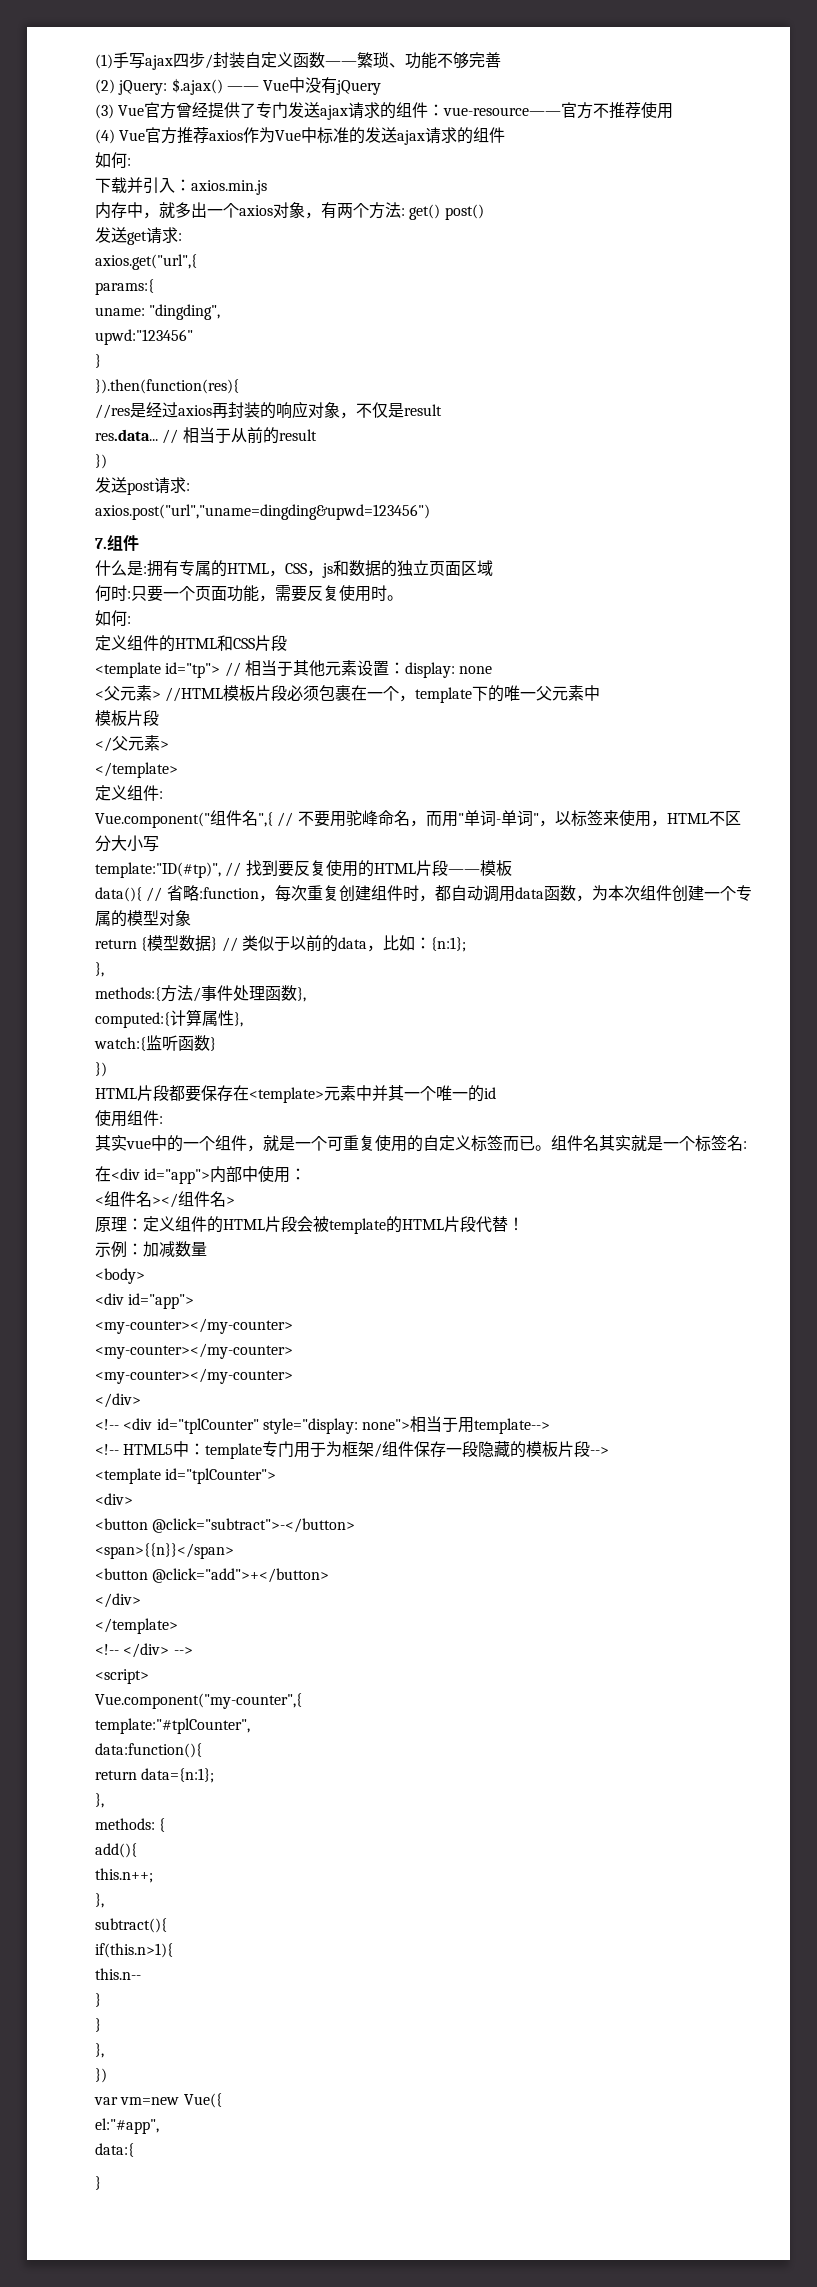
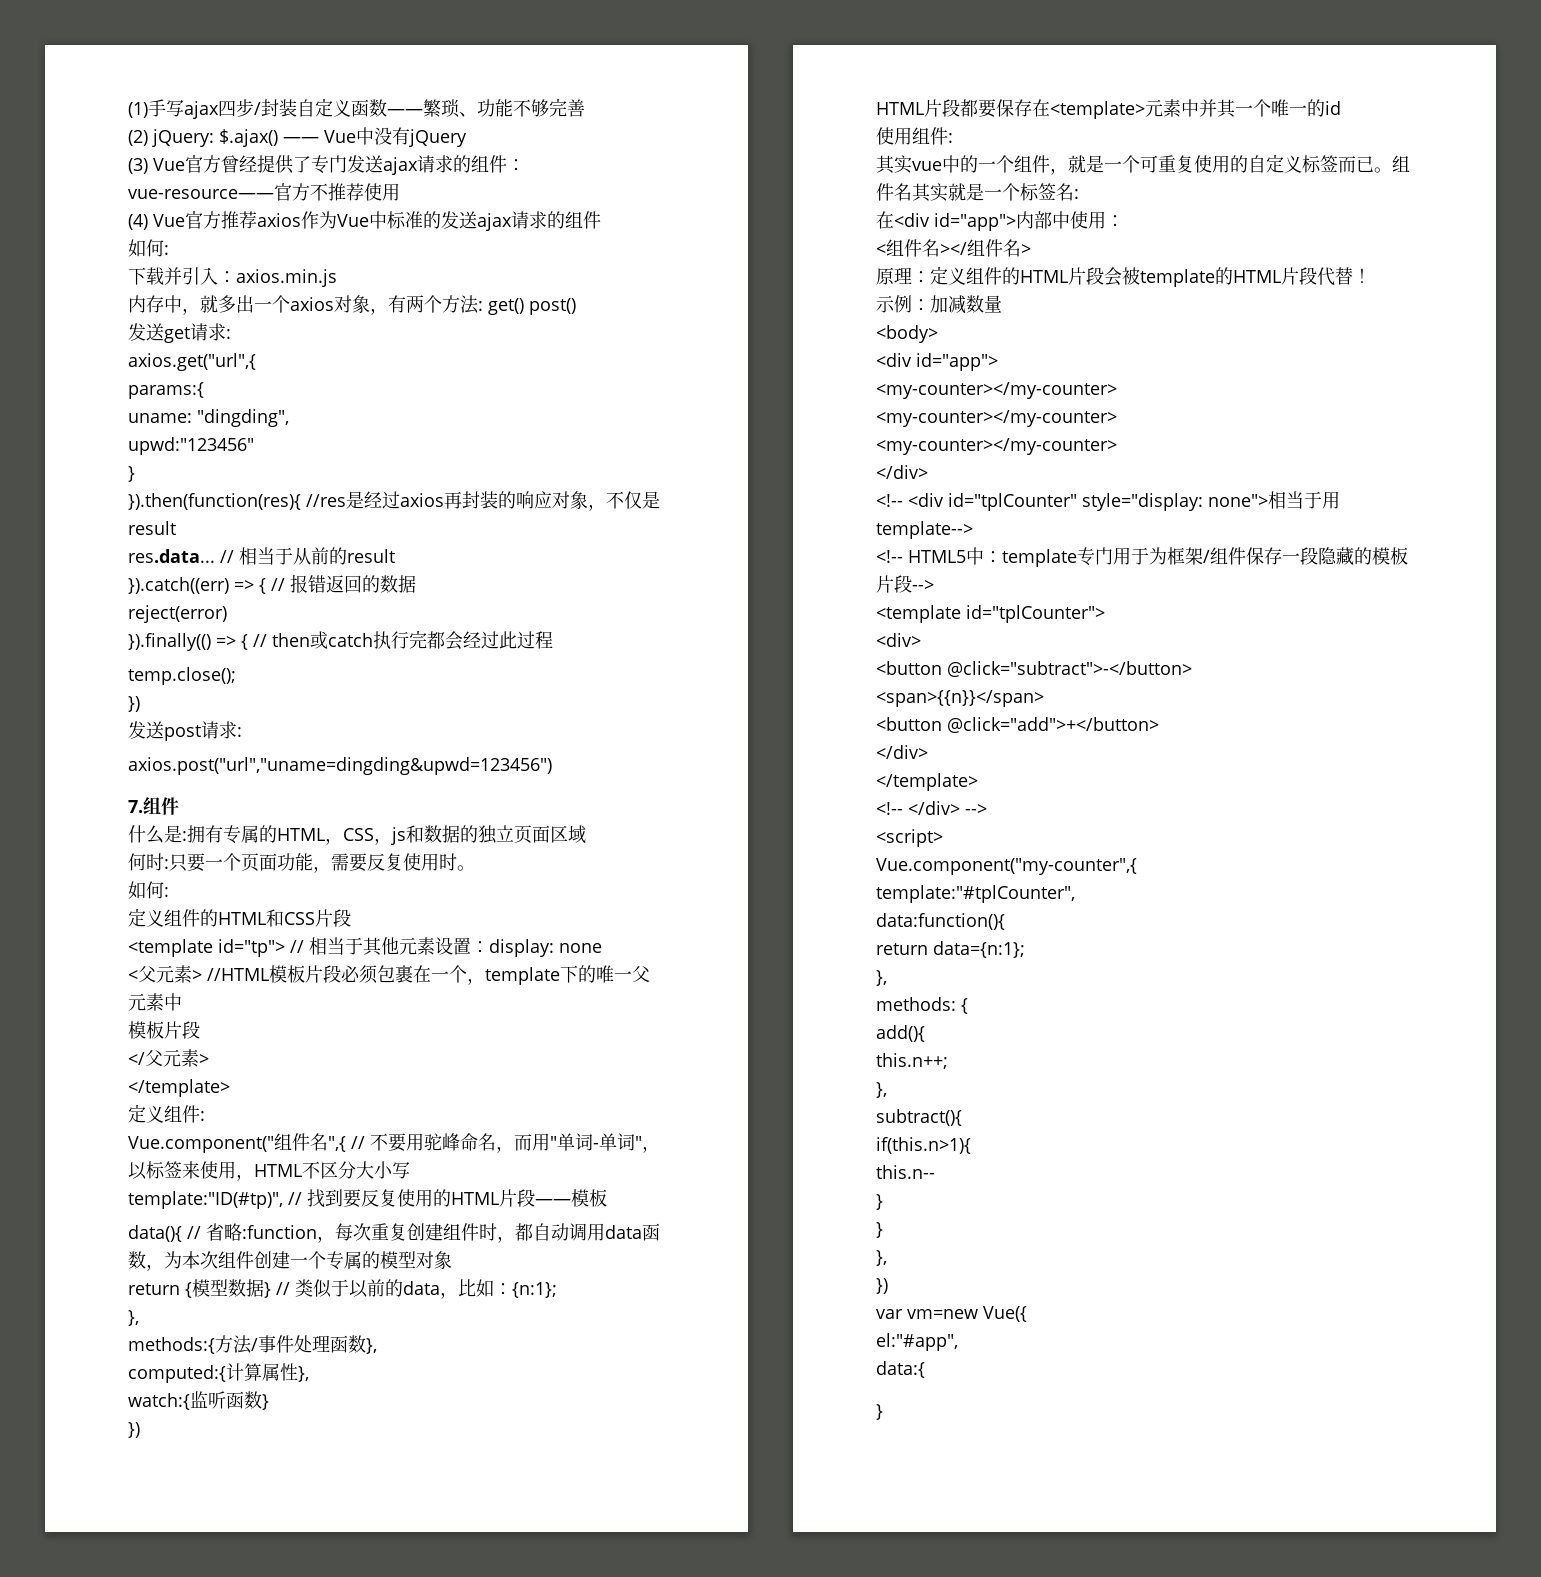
(239, 386) // -> (301, 501) none
(317, 435) none -> [128,574,416,594] [128,605,227,623] [128,630,553,651] [128,667,236,685] // }).catch((err) => { // 报错返回的数据 // reject(error) // }).finally(() => { // then或catch执行完都会经过此过程 // temp.close();

